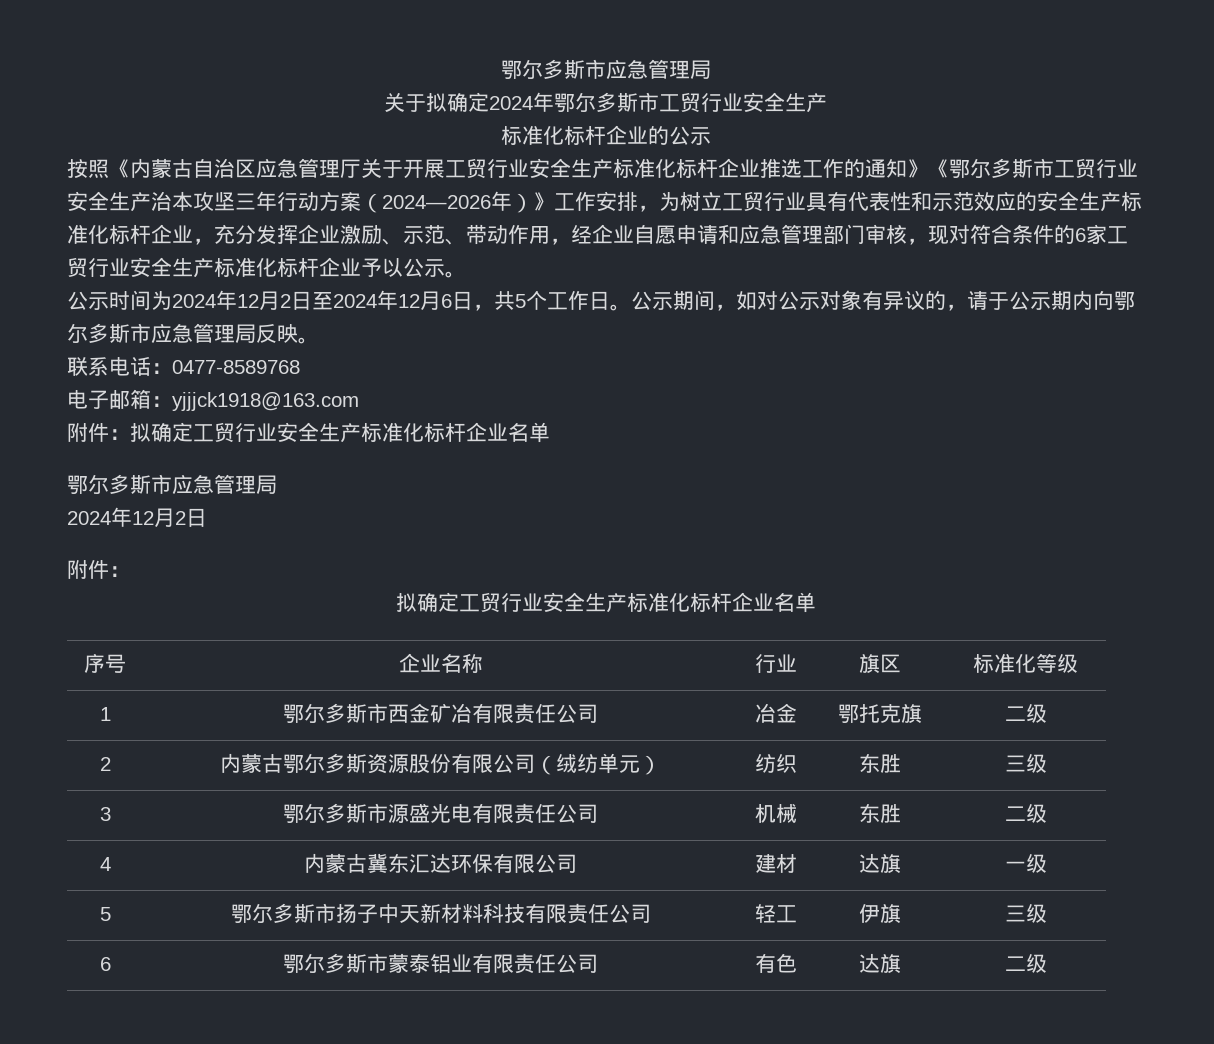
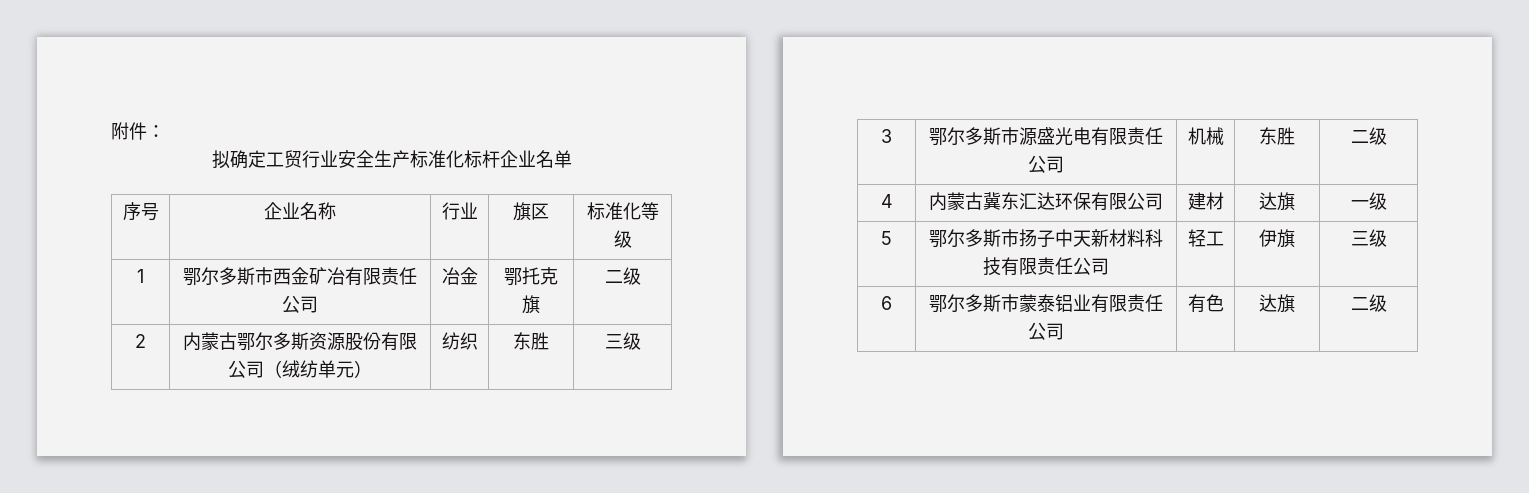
[500,59,711,79] [384,92,827,113] [500,125,711,145] [67,158,1138,179] [67,191,1142,213] [67,224,1128,245] [67,257,466,278] [67,290,1135,311] [67,323,319,344] [67,357,300,376] [67,389,359,411] [67,422,550,443] [67,474,277,494] [67,507,207,527] 鄂尔多斯市应急管理局 // 关于拟确定2024年鄂尔多斯市工贸行业安全生产 // 标准化标杆企业的公示 // 按照《内蒙古自治区应急管理厅关于开展工贸行业安全生产标准化标杆企业推选工作的通知》《鄂尔多斯市工贸行业安全生产治本攻坚三年行动方案（2024—2026年）》工作安排，为树立工贸行业具有代表性和示范效应的安全生产标准化标杆企业，充分发挥企业激励、示范、带动作用，经企业自愿申请和应急管理部门审核，现对符合条件的6家工贸行业安全生产标准化标杆企业予以公示。 // 公示时间为2024年12月2日至2024年12月6日，共5个工作日。公示期间，如对公示对象有异议的，请于公示期内向鄂尔多斯市应急管理局反映。 // 联系电话：0477-8589768 // 电子邮箱：yjjjck1918@163.com // 附件：拟确定工贸行业安全生产标准化标杆企业名单 // 鄂尔多斯市应急管理局 // 2024年12月2日 // -> (111, 131) none

